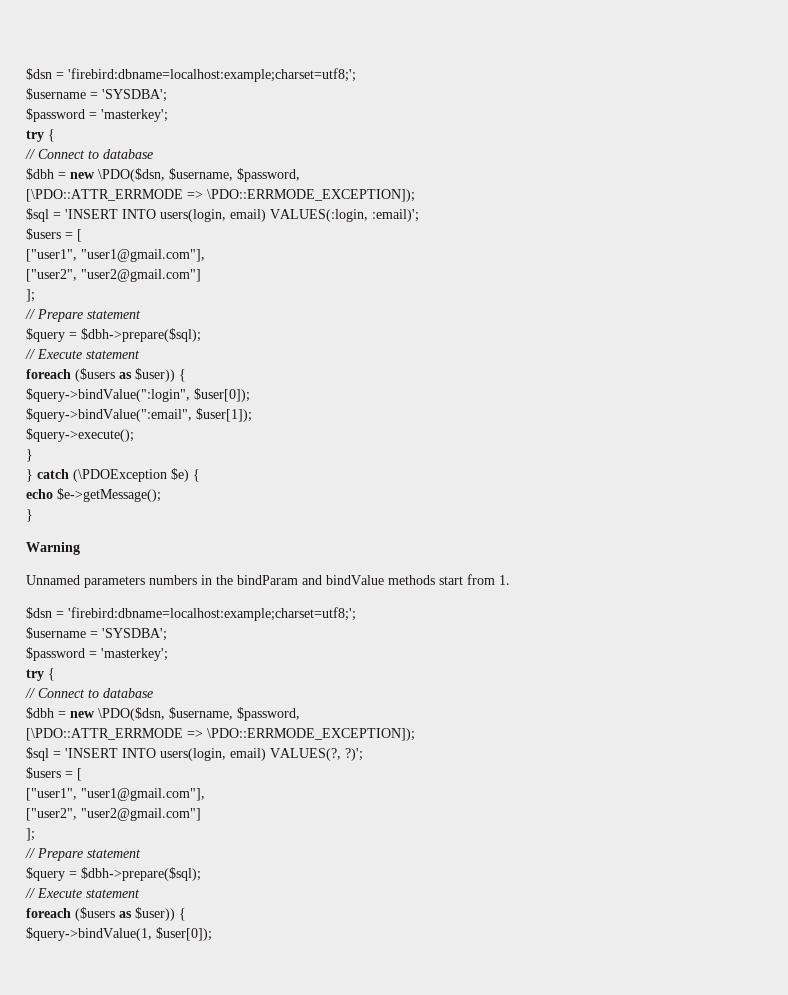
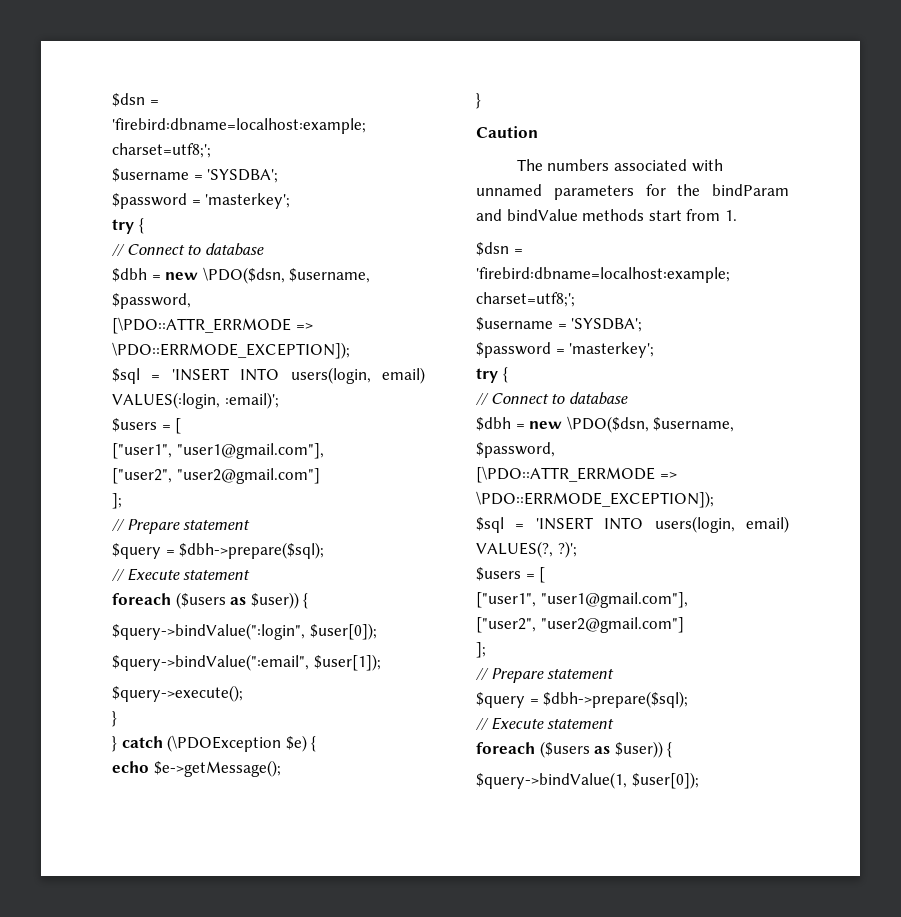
[26,542,80,555] [26,575,212,588] Warning // Unnamed parameters numbers in -> [476,126,538,138] [516,159,723,172] [476,184,666,200] Caution // The numbers associated with unnamed parameters for

